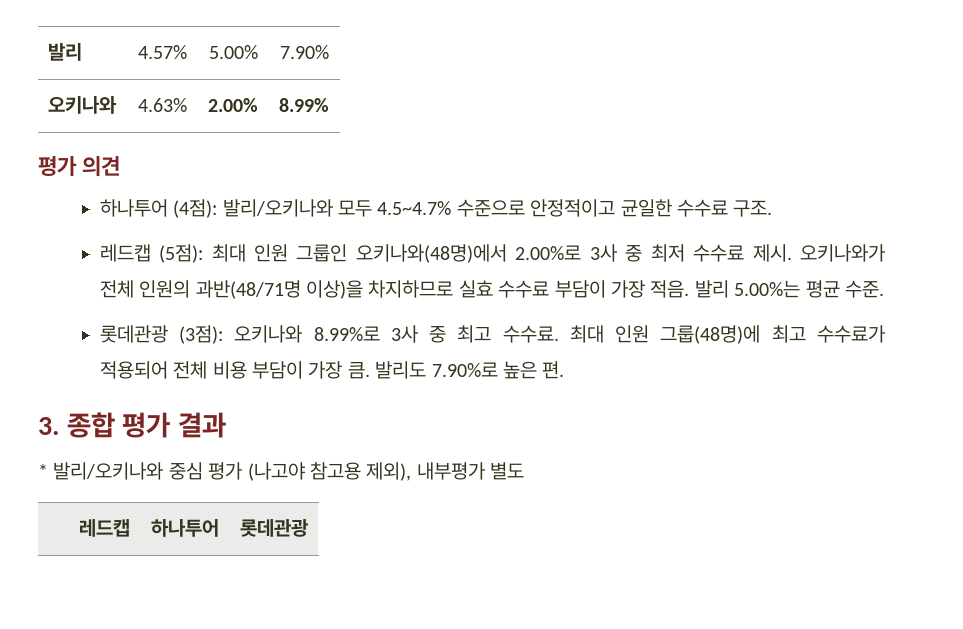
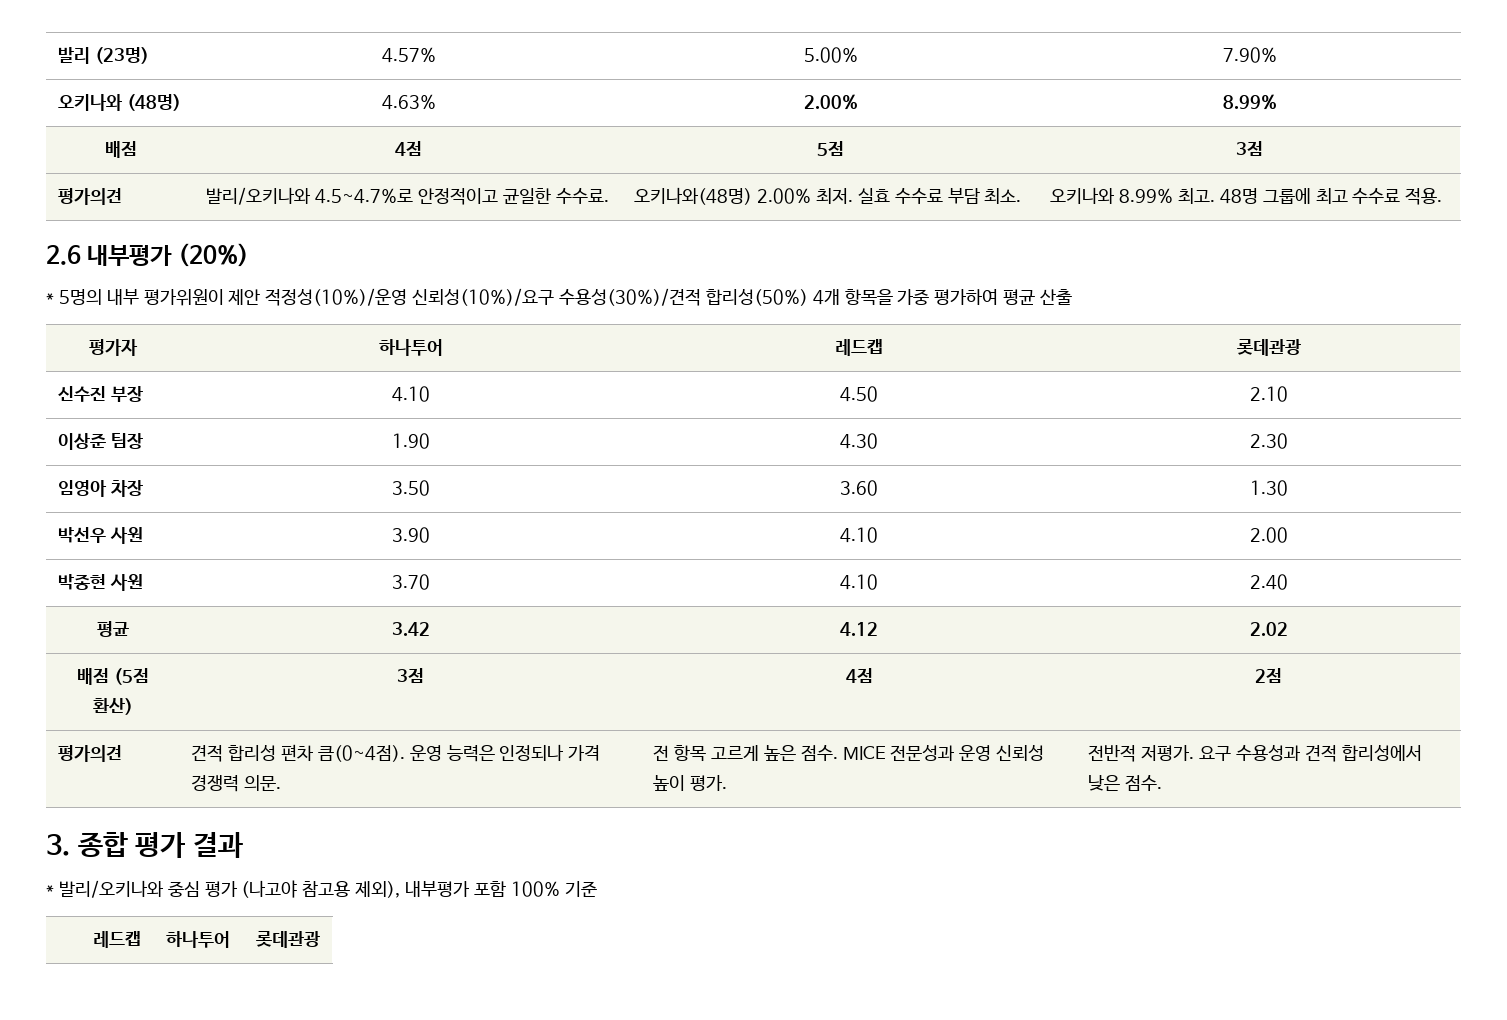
[48,43,83,61] 발리 -> [58,47,150,64] 발리 (23명)
(118, 105) none -> [127,94,182,111] (48명)
[38,156,121,177] [99,199,773,218] [99,244,885,263] [99,280,884,299] [99,325,885,344] [99,361,565,379] // 평가 의견 // 하나투어 (4점): 발리/오키나와 모두 4.5~4.7% 수준으로 안정적이고 균일한 수수료 구조. // 레드캡 (5점): 최대 인원 그룹인 오키나와(48명)에서 2.00%로 3사 중 최저 수수료 제시. 오키나와가 전체 인원의 과반(48/71명 이상)을 차지하므로 실효 수수료 부담이 가장 적음. 발리 5.00%는 평균 수준. // 롯데관광 (3점): 오키나와 8.99%로 3사 중 최고 수수료. 최대 인원 그룹(48명)에 최고 수수료가 적용되어 전체 비용 부담이 가장 큼. 발리도 7.90%로 높은 편. -> [104,141,137,158] [395,141,422,156] [817,141,844,156] [1236,141,1263,156] [58,188,123,205] [206,187,609,205] [634,187,1022,205] [1050,187,1443,205] [46,243,249,267] [46,288,1073,306] [89,339,138,356] [378,339,443,356] [835,339,883,356] [1236,339,1301,356] [58,386,144,402] [391,386,430,402] [840,386,878,402] [1249,386,1288,402] [58,433,144,450] [391,433,430,449] [840,433,878,449] [1249,433,1288,449] [58,480,144,497] [391,480,430,496] [840,480,878,496] [1249,480,1288,496] [58,527,144,544] [391,527,430,543] [840,527,878,543] [1249,527,1288,543] [58,574,144,591] [391,574,430,590] [840,574,878,590] [1249,574,1288,590] [97,621,129,637] [391,622,430,636] [840,622,878,636] [1249,622,1288,636] [77,668,149,685] [93,698,133,715] [397,668,424,683] [845,668,873,683] [1255,668,1282,683] [58,745,123,762] [191,744,601,762] [191,775,282,792] [653,745,1045,762] [653,775,728,791] [1088,745,1422,762] [1088,775,1163,791] // 배점 | 4점 | 5점 | 3점 // 평가의견 | 발리/오키나와 4.5~4.7%로 안정적이고 균일한 수수료. | 오키나와(48명) 2.00% 최저. 실효 수수료 부담 최소. | 오키나와 8.99% 최고. 48명 그룹에 최고 수수료 적용. // 2.6 내부평가 (20%) // * 5명의 내부 평가위원이 제안 적정성(10%)/운영 신뢰성(10%)/요구 수용성(30%)/견적 합리성(50%) 4개 항목을 가중 평가하여 평균 산출 // 평가자 | 하나투어 | 레드캡 | 롯데관광 // 신수진 부장 | 4.10 | 4.50 | 2.10 // 이상준 팀장 | 1.90 | 4.30 | 2.30 // 임영아 차장 | 3.50 | 3.60 | 1.30 // 박선우 사원 | 3.90 | 4.10 | 2.00 // 박종현 사원 | 3.70 | 4.10 | 2.40 // 평균 | 3.42 | 4.12 | 2.02 // 배점 (5점 환산) | 3점 | 4점 | 2점 // 평가의견 | 견적 합리성 편차 큼(0~4점). 운영 능력은 인정되나 가격 경쟁력 의문. | 전 항목 고르게 높은 점수. MICE 전문성과 운영 신뢰성 높이 평가. | 전반적 저평가. 요구 수용성과 견적 합리성에서 낮은 점수.
[490,462,525,480] 별도 -> [473,881,597,897] 포함 100% 기준

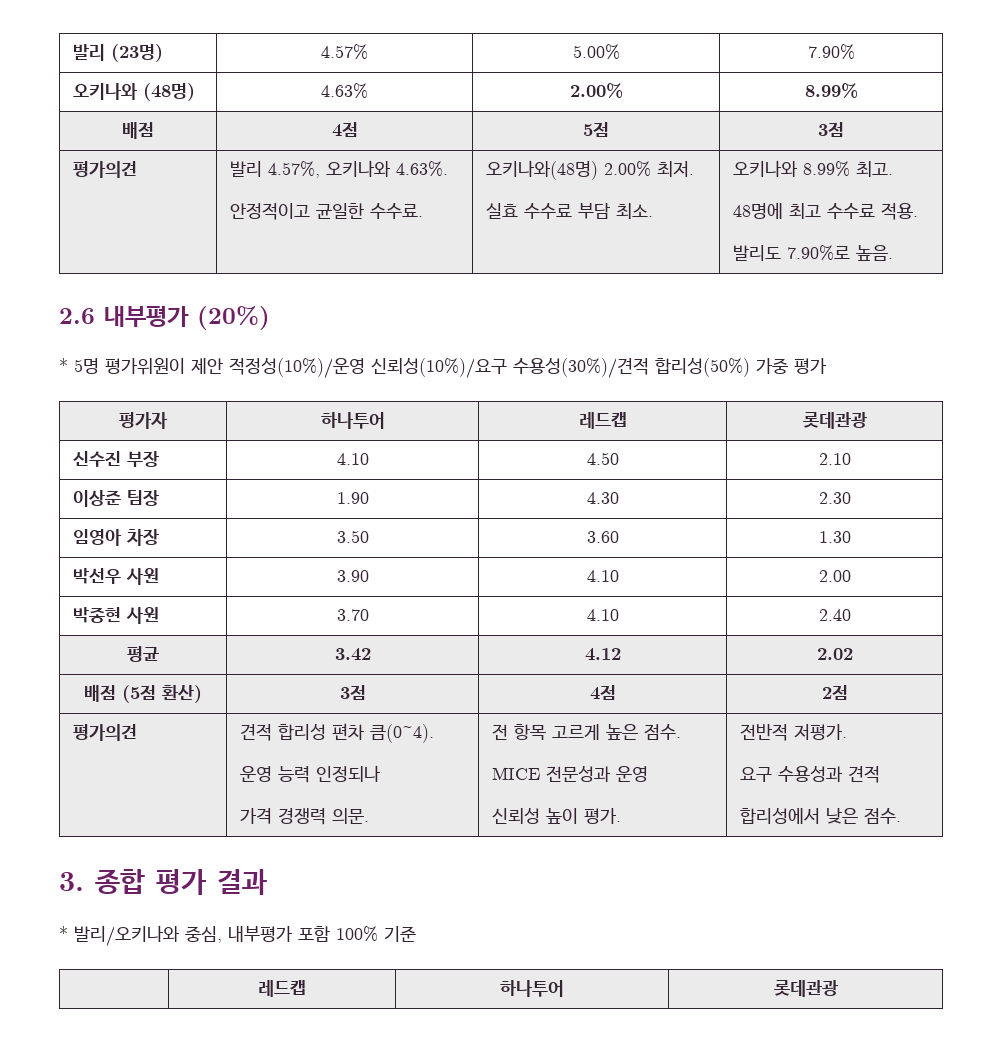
[206,187,414,205] 발리/오키나와 4.5~4.7%로 -> [230,160,449,178] 발리 4.57%, 오키나와 4.63%. //
(853, 196) none -> (695, 169) //
[1219,188,1311,204] 48명 그룹에 -> [733,203,784,219] // 48명에
(1443, 196) none -> [733,245,894,261] // 발리도 7.90%로 높음.
[58,289,139,305] 5명의 내부 -> [74,358,99,374] 5명
[812,289,1073,306] 4개 항목을 가중 평가하여 평균 산출 -> [756,358,827,374] 가중 평가
[317,745,495,762] 큼(0~4점). 운영 능력은 -> [370,724,435,743] [240,766,311,783] 큼(0~4). // 운영 능력
(565, 752) none -> (382, 773) //
(838, 753) none -> (682, 732) //
(992, 753) none -> (649, 774) //
(1195, 753) none -> (848, 732) //
(1337, 753) none -> (881, 774) //
[167,880,401,898] 중심 평가 (나고야 참고용 제외), -> [185,926,222,943] 중심,

